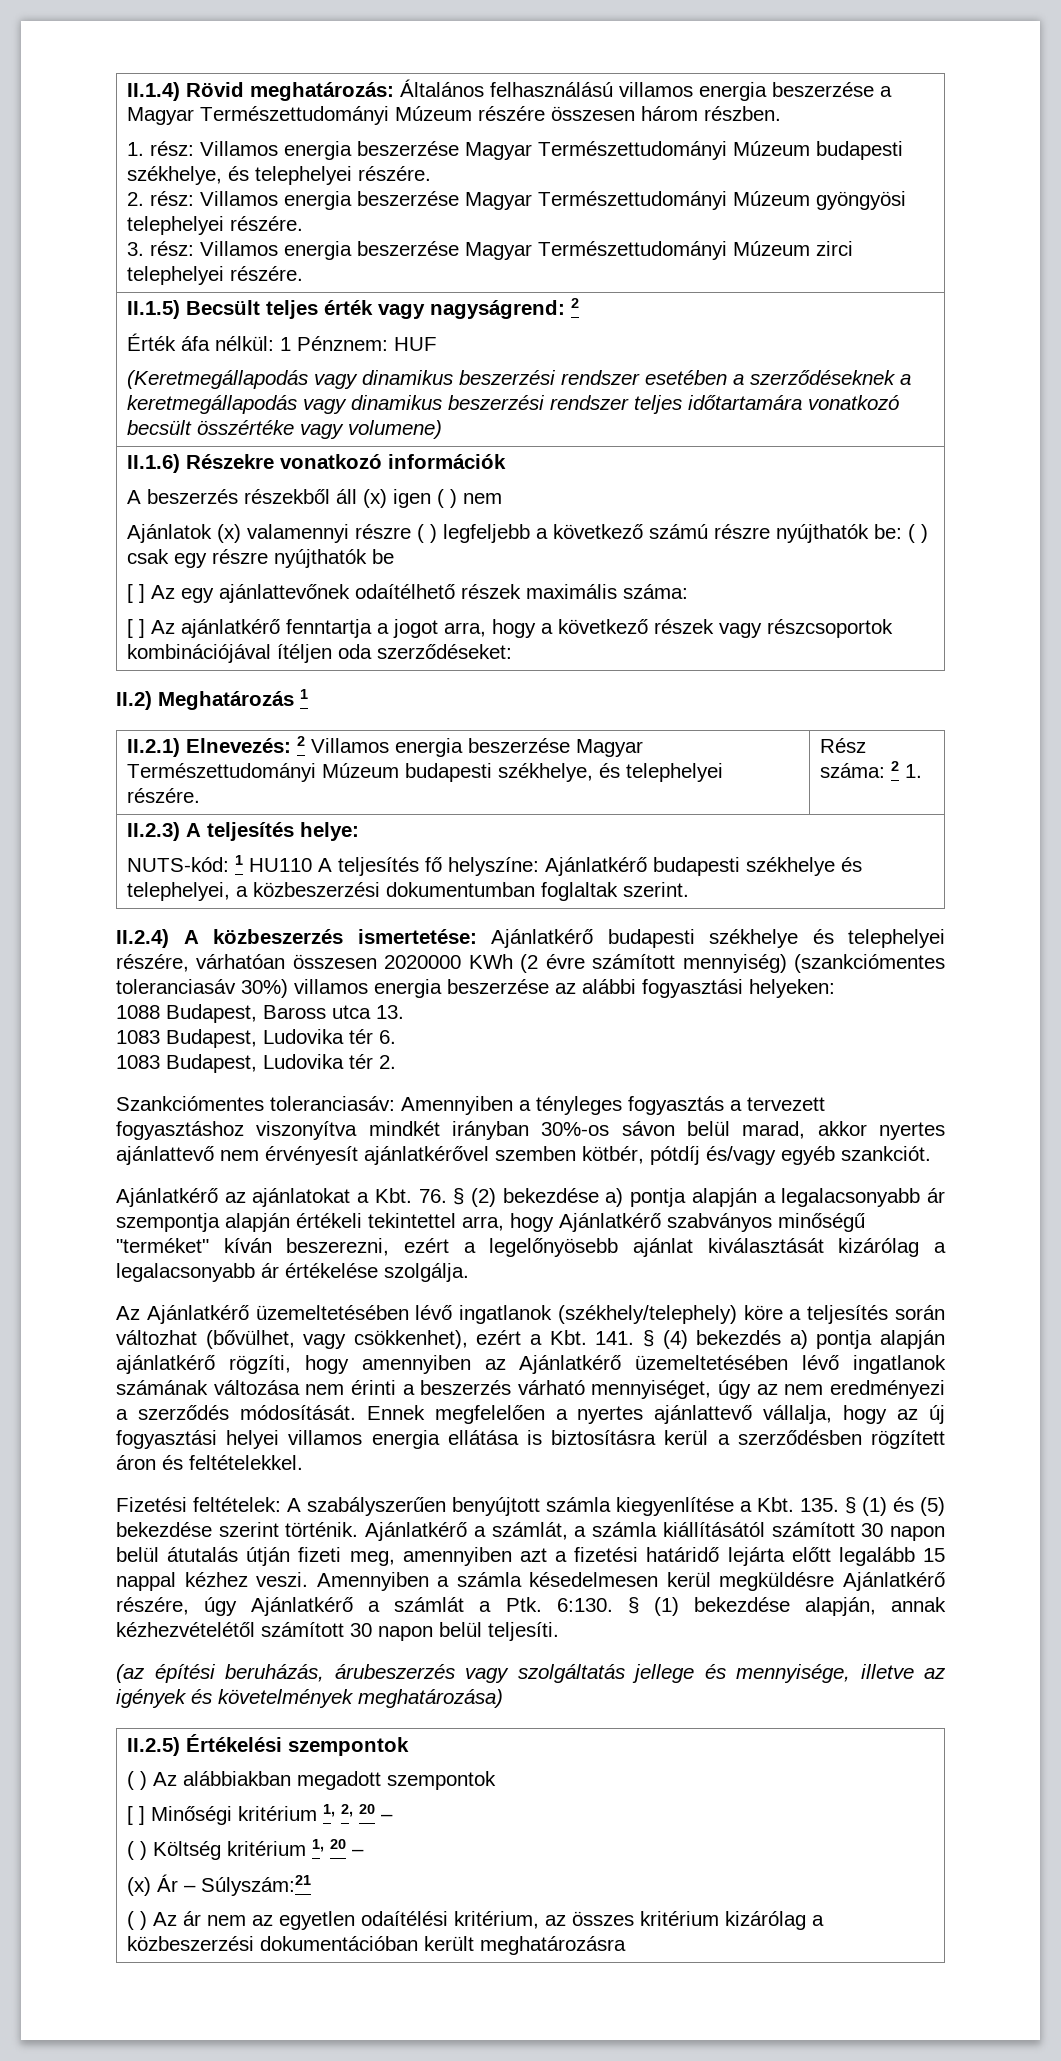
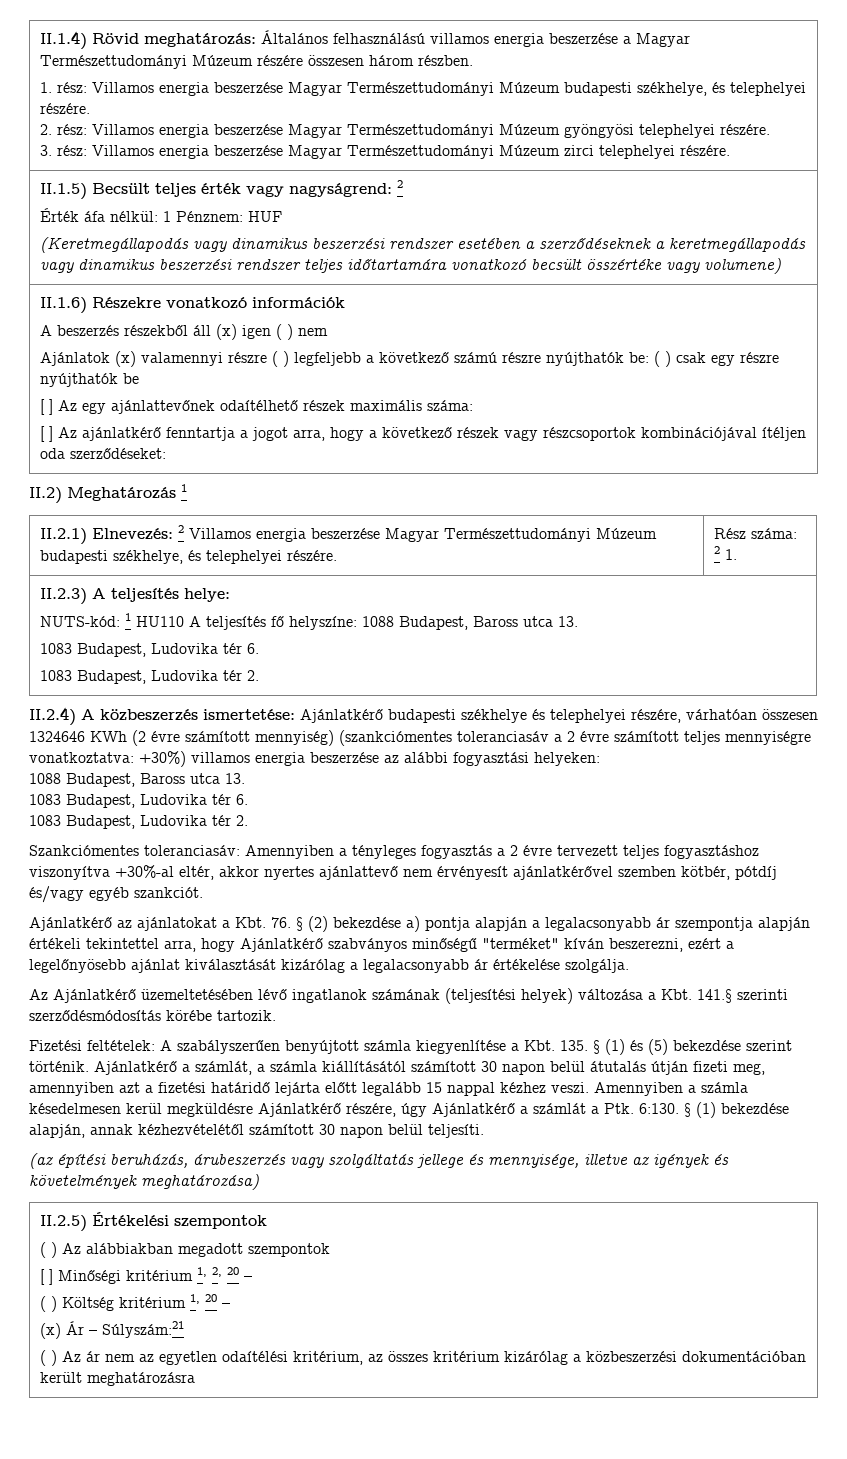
[545,857,863,876] [127,882,690,901] Ajánlatkérő budapesti székhelye és telephelyei, a közbeszerzési dokumentumban foglaltak szerint. -> [361,616,578,630] [39,643,259,657] [39,670,259,684] 1088 Budapest, Baross utca 13. // 1083 Budapest, Ludovika tér 6. // 1083 Budapest, Ludovika tér 2.
[384,955,462,969] 2020000 -> [29,731,85,742] 1324646
[241,979,288,998] 30%) -> [554,731,811,745] [29,751,186,767] a 2 évre számított teljes mennyiségre vonatkoztatva: +30%)
[747,1097,825,1111] [116,1121,806,1140] tervezett fogyasztáshoz viszonyítva mindkét irányban 30%-os sávon belül marad, -> [510,845,759,859] [29,865,214,880] 2 évre tervezett teljes fogyasztáshoz viszonyítva +30%-al eltér,
[557,1305,946,1324] [116,1330,946,1349] [116,1355,946,1374] [116,1380,945,1399] [116,1405,945,1424] [116,1430,946,1449] [116,1455,303,1470] (székhely/telephely) köre a teljesítés során változhat (bővülhet, vagy csökkenhet), ezért a Kbt. 141. § (4) bekezdés a) pontja alapján ajánlatkérő rögzíti, hogy amennyiben az Ajánlatkérő üzemeltetésében lévő ingatlanok számának változása nem érinti a beszerzés várható mennyiséget, úgy az nem eredményezi a szerződés módosítását. Ennek megfelelően a nyertes ajánlattevő vállalja, hogy az új fogyasztási helyei villamos energia ellátása is biztosításra kerül a szerződésben rögzített áron és feltételekkel. -> [372,988,788,1004] [29,1010,276,1021] számának (teljesítési helyek) változása a Kbt. 141.§ szerinti szerződésmódosítás körébe tartozik.

